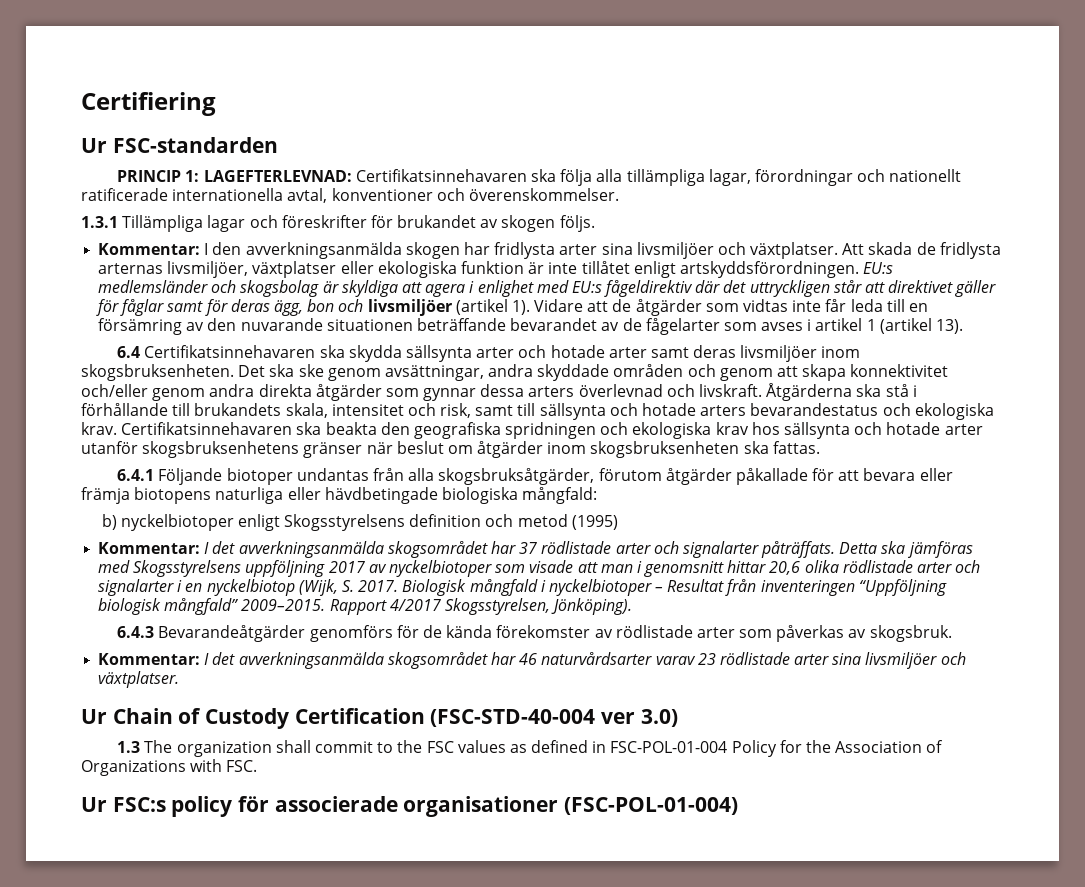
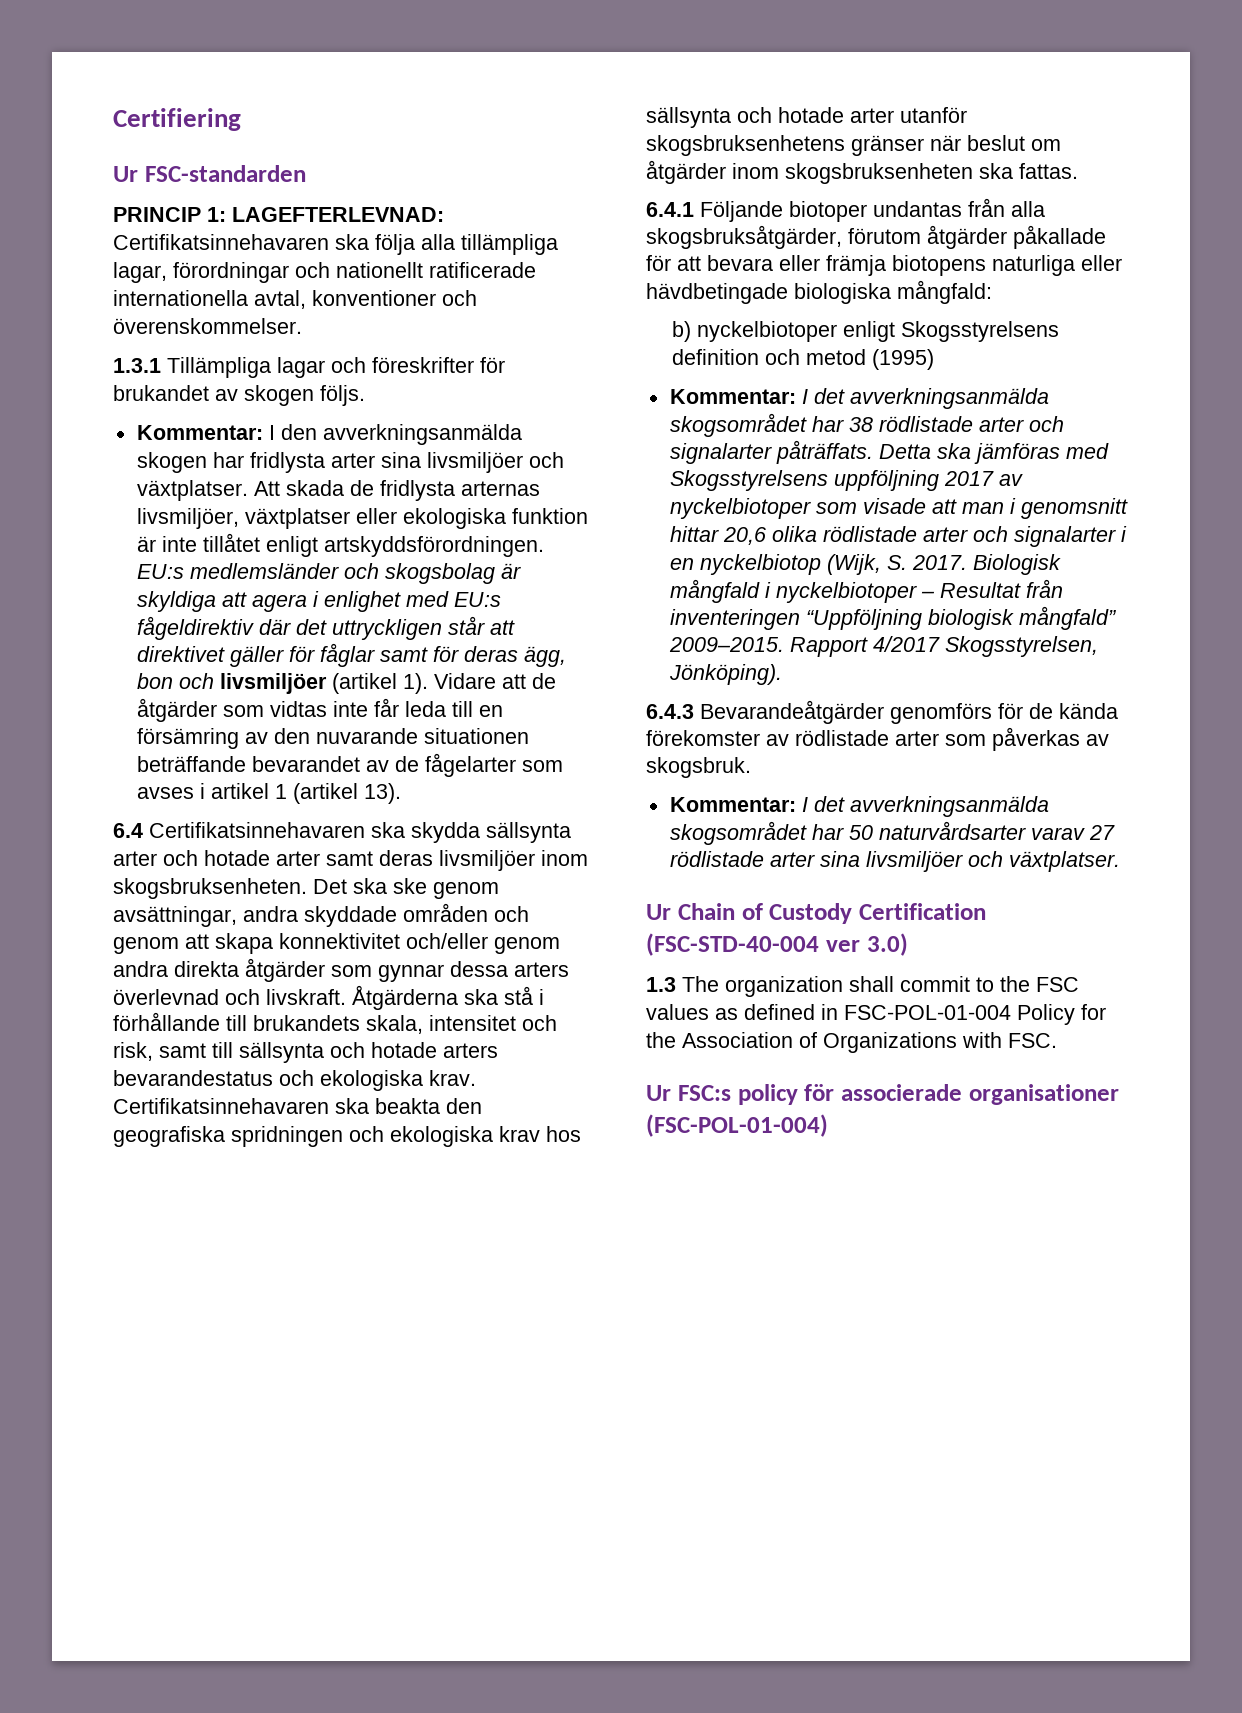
[519,542,538,554] 37 -> [848,417,873,432] 38
[519,653,538,665] 46 -> [848,825,873,840] 50
[697,653,716,665] 23 -> [1088,825,1115,840] 27

